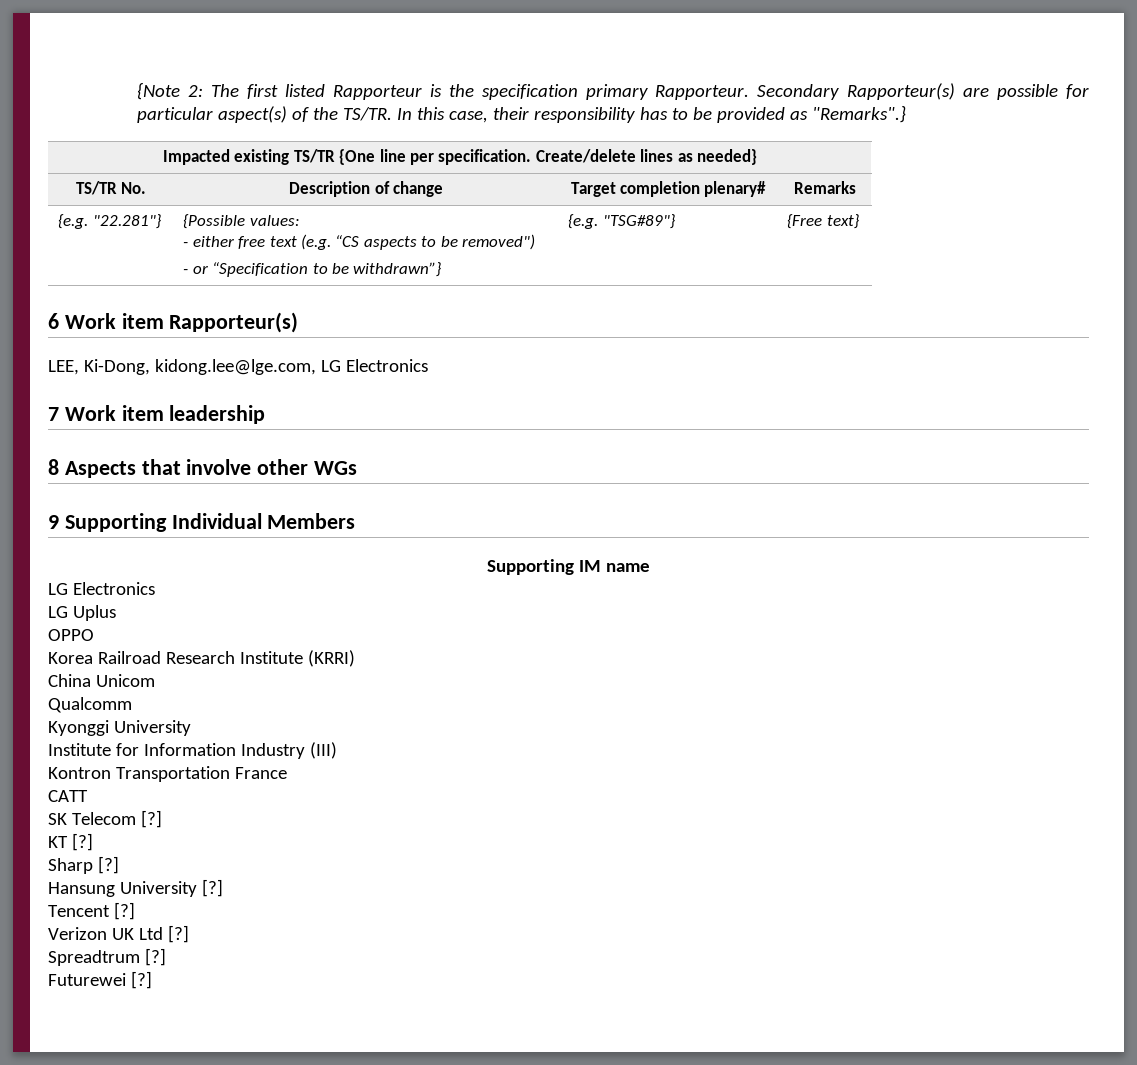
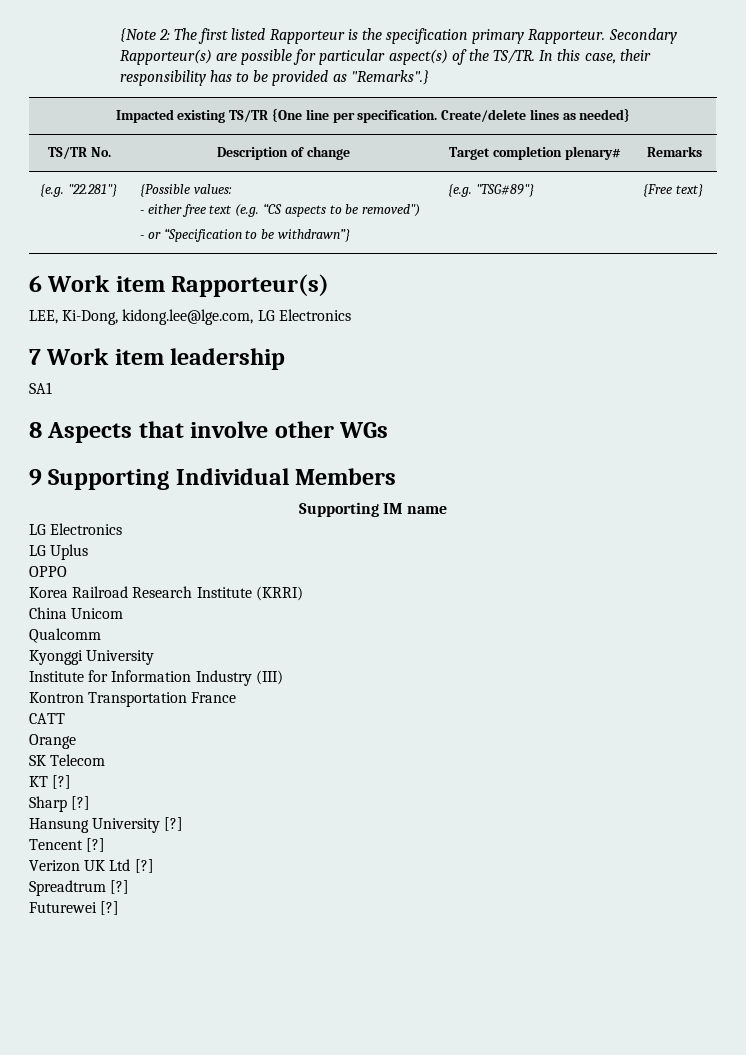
(266, 414) none -> [29,382,52,394] // SA1
(88, 796) none -> [29,734,76,749] // Orange
[140,810,162,828] [?] -> (106, 760) none

